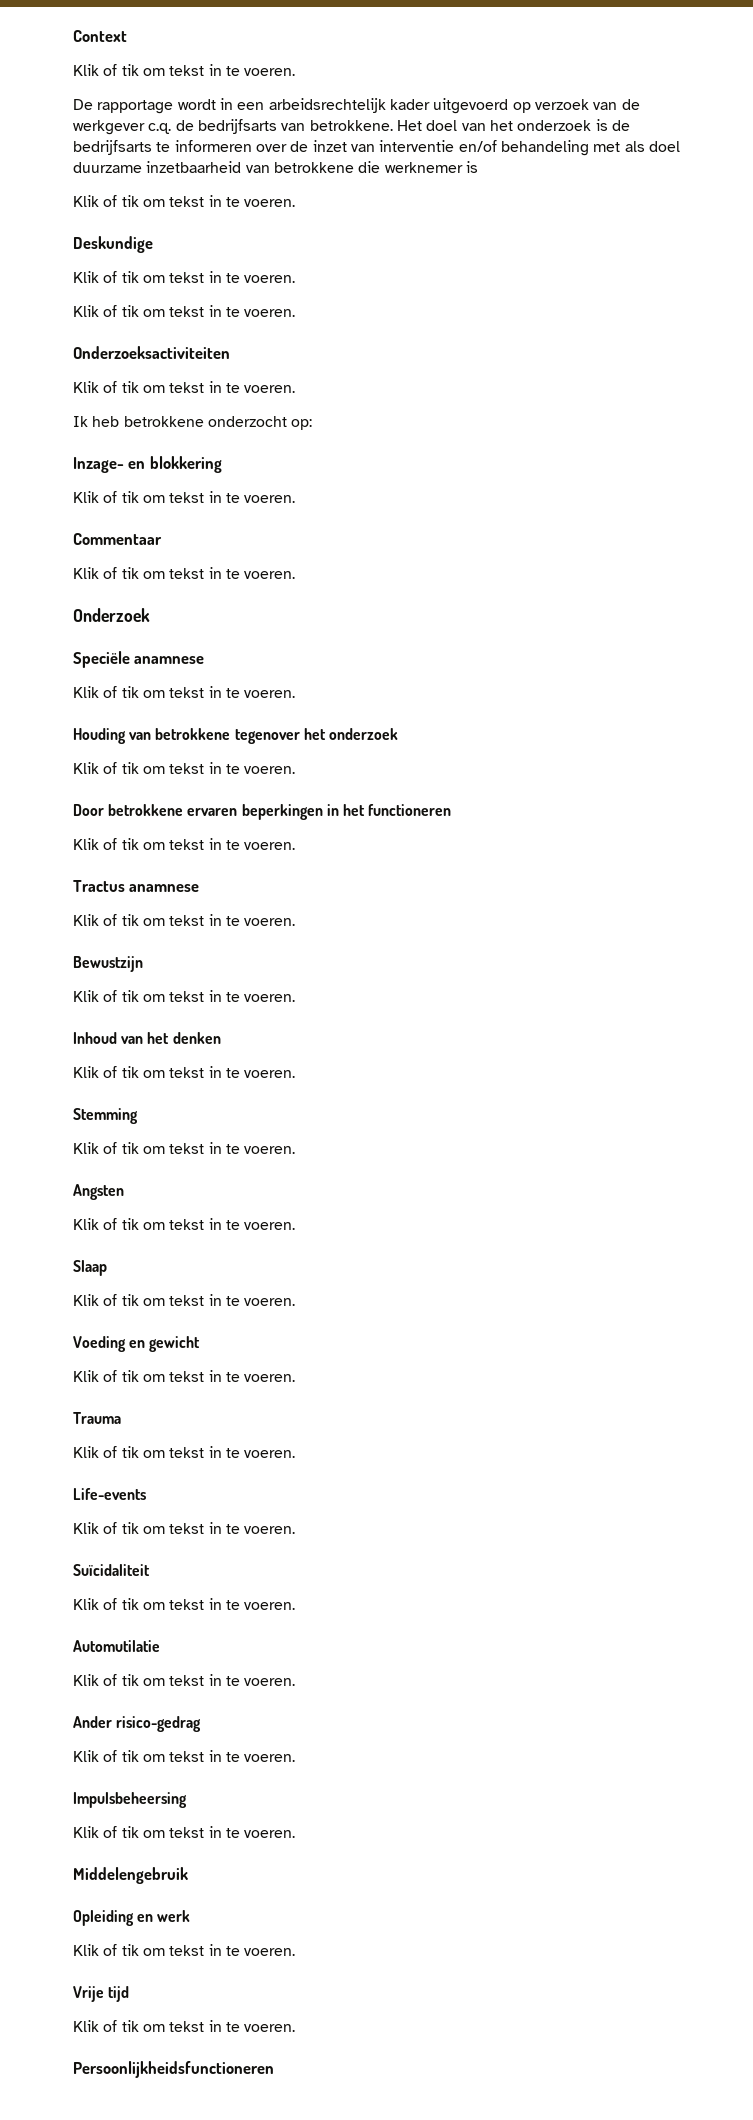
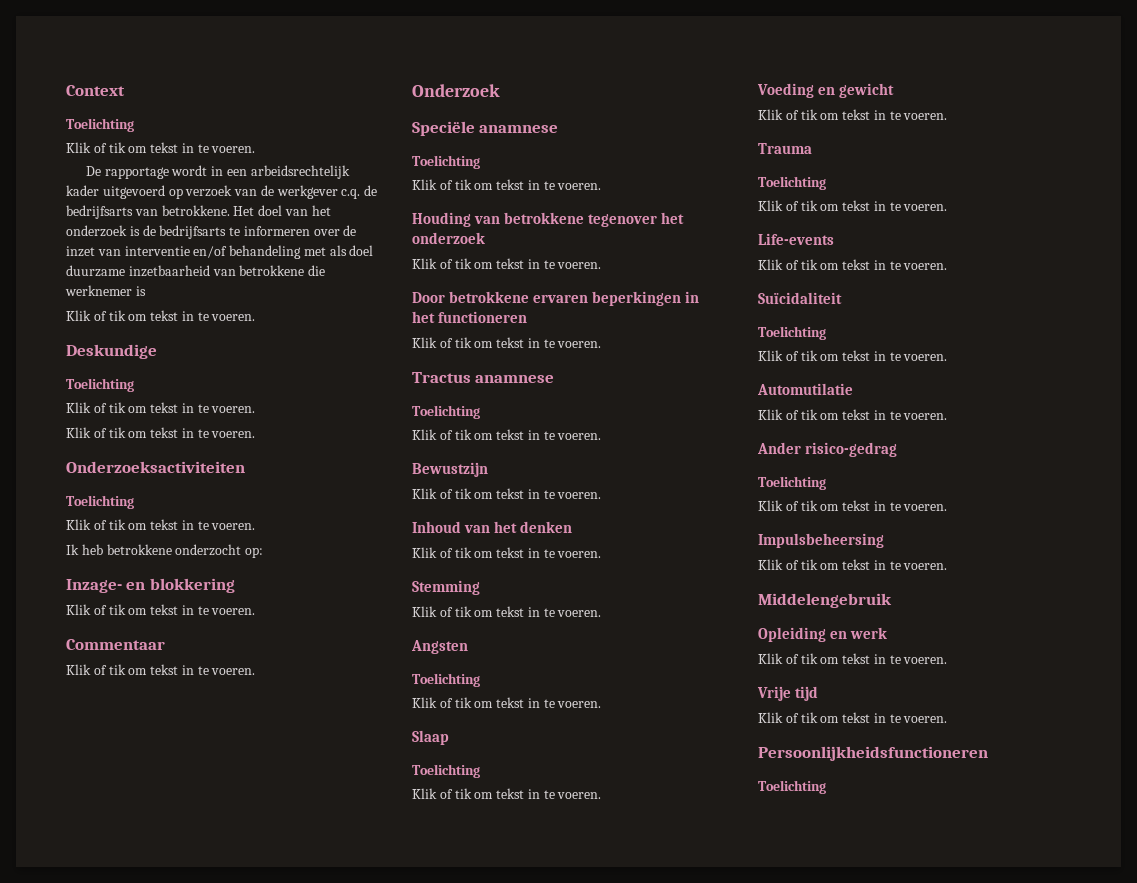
(127, 36) none -> [66,118,134,132] // Toelichting
(153, 244) none -> [66,378,134,392] // Toelichting
(230, 352) none -> [66,495,134,509] // Toelichting
(205, 660) none -> [412,155,480,169] // Toelichting
(200, 888) none -> [412,405,480,419] // Toelichting
(124, 1192) none -> [412,673,480,687] // Toelichting
(107, 1268) none -> [412,764,480,778] // Toelichting
(121, 1418) none -> [758,176,826,190] // Toelichting
(150, 1570) none -> [758,326,826,340] // Toelichting
(202, 1724) none -> [758,476,826,490] // Toelichting
(274, 2069) none -> [758,780,826,794] // Toelichting

